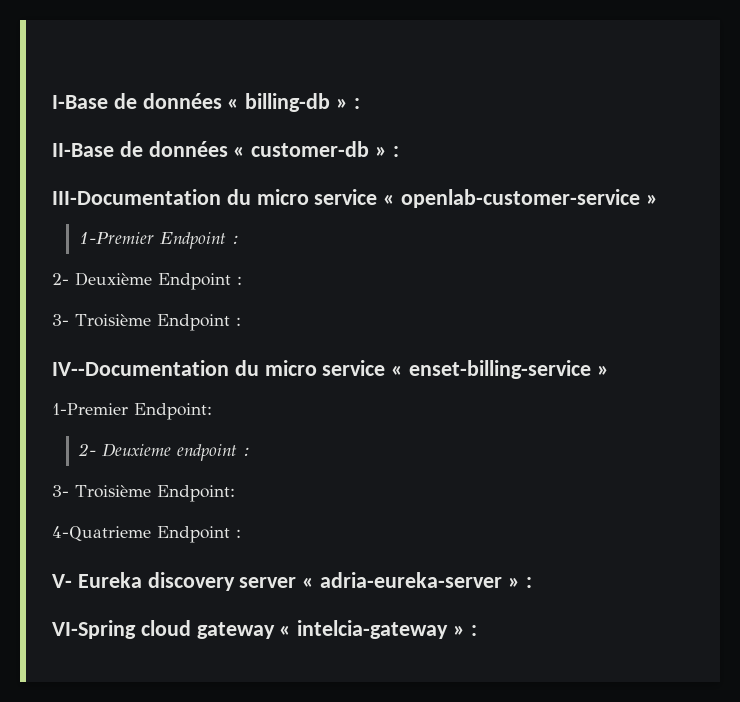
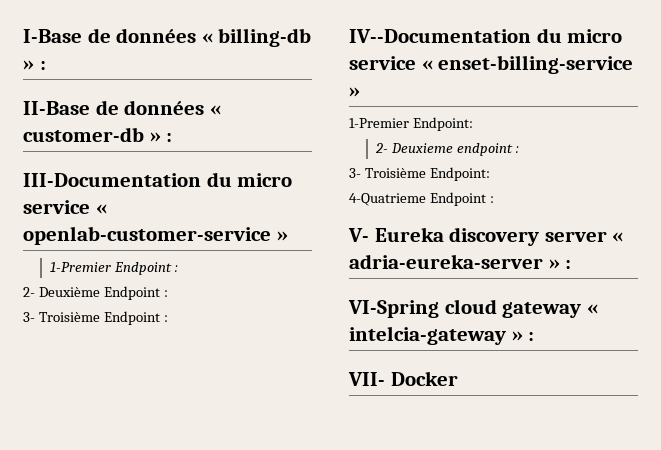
(477, 630) none -> [348,371,458,386] // VII- Docker

